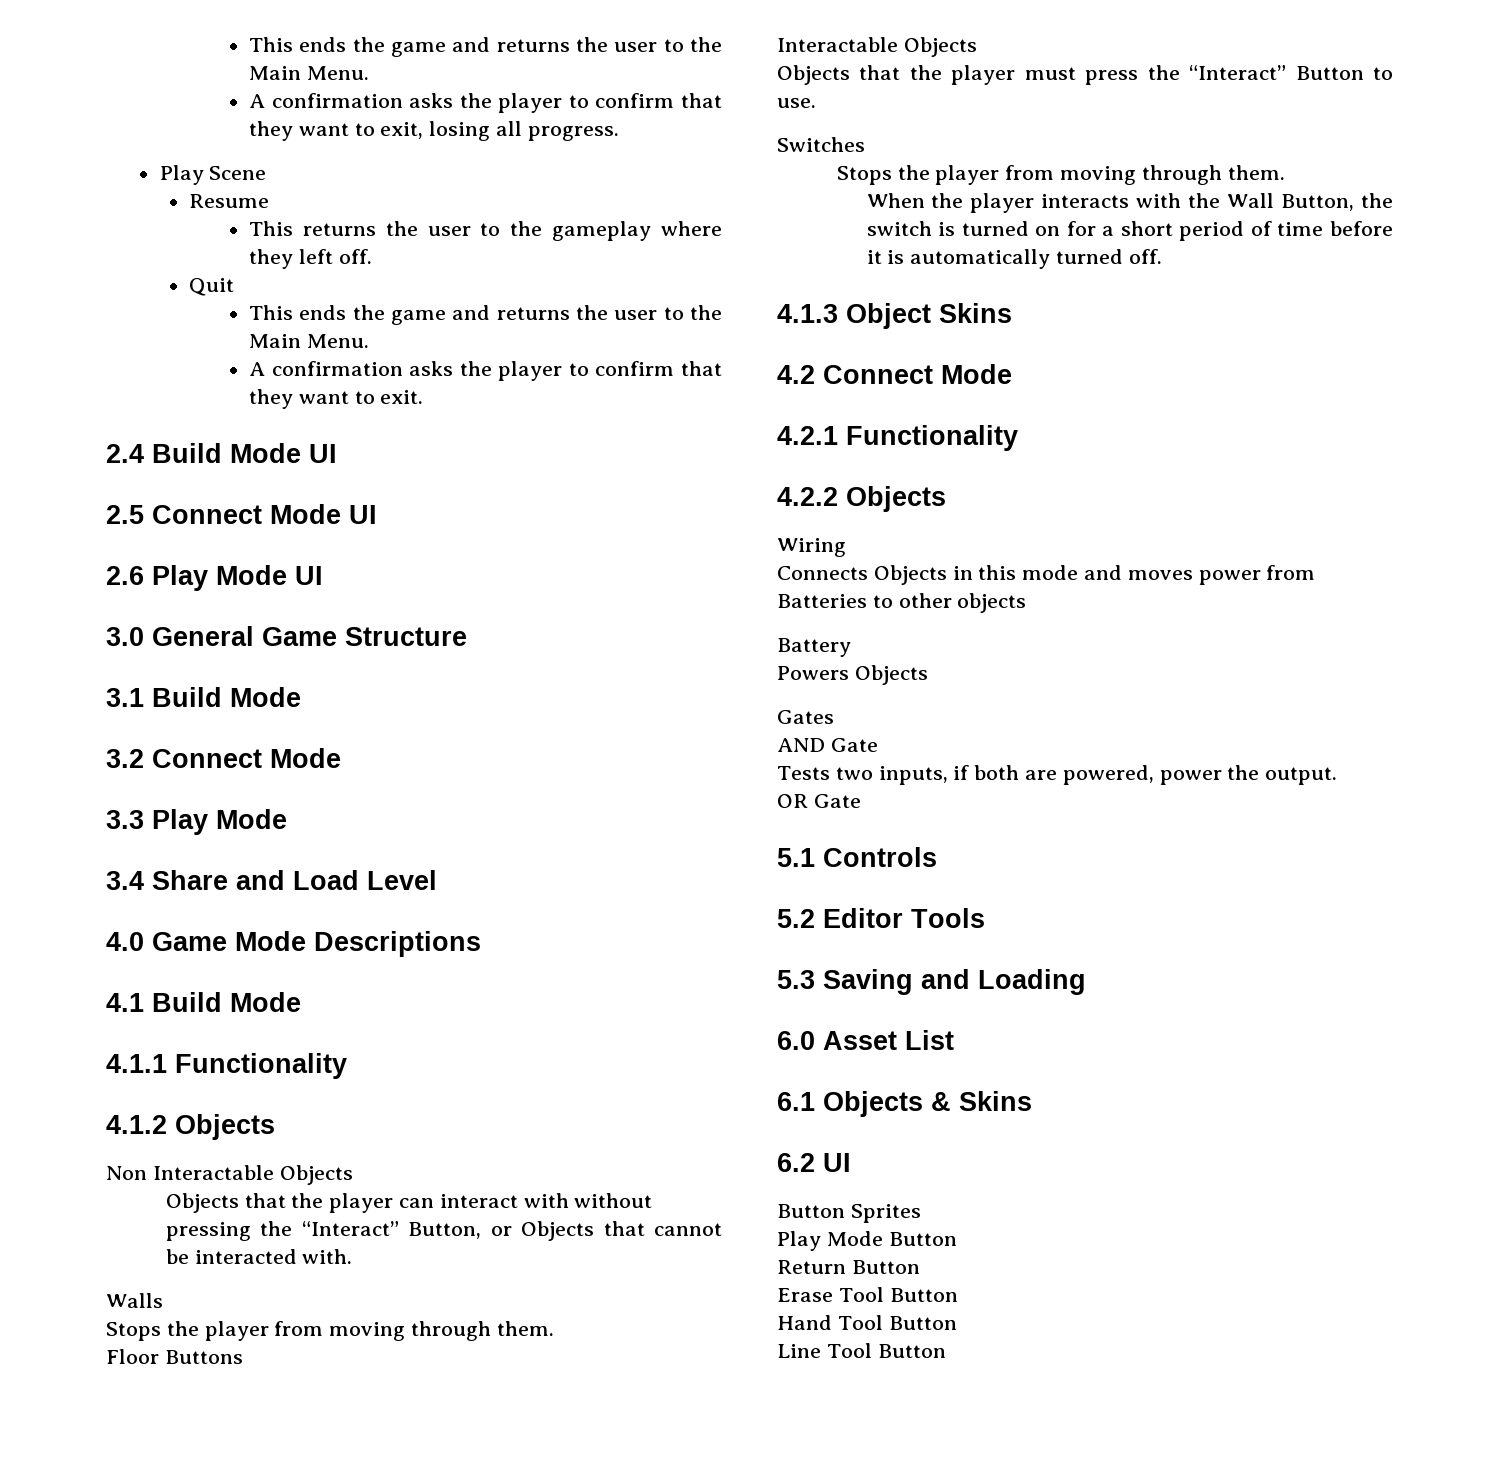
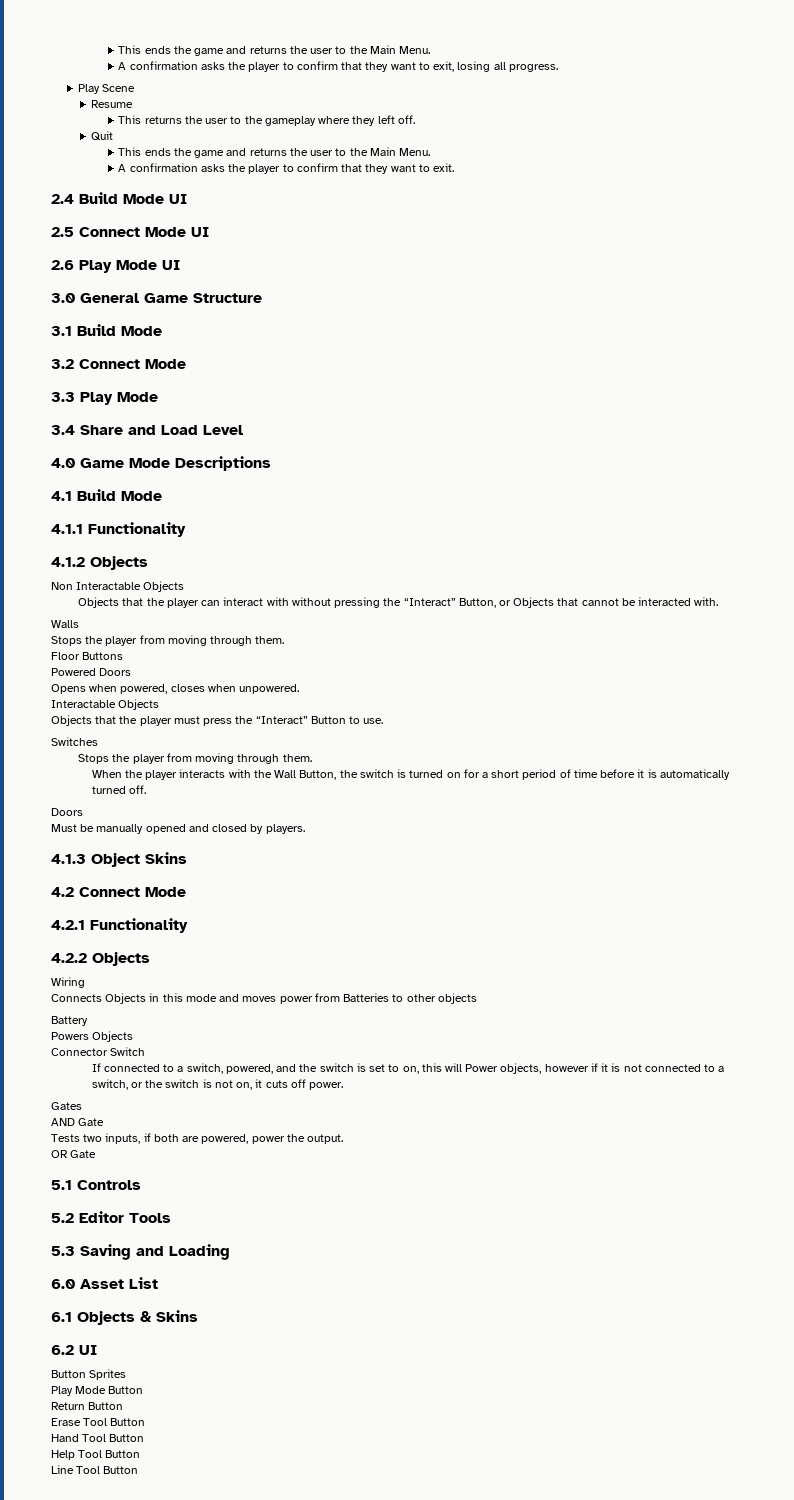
(243, 1357) none -> [51,668,132,676] [51,684,300,694] // Powered Doors // Opens when powered, closes when unpowered.
(1162, 256) none -> [51,808,83,816] [51,824,305,834] // Doors // Must be manually opened and closed by players.
(928, 675) none -> [51,1047,146,1056] [91,1063,725,1074] [91,1079,344,1090] // Connector Switch // If connected to a switch, powered, and the switch is set to on, this will Power objects, however if it is not connected to a switch, or the switch is not on, it cuts off power.
(957, 1323) none -> [51,1450,141,1460] // Help Tool Button

